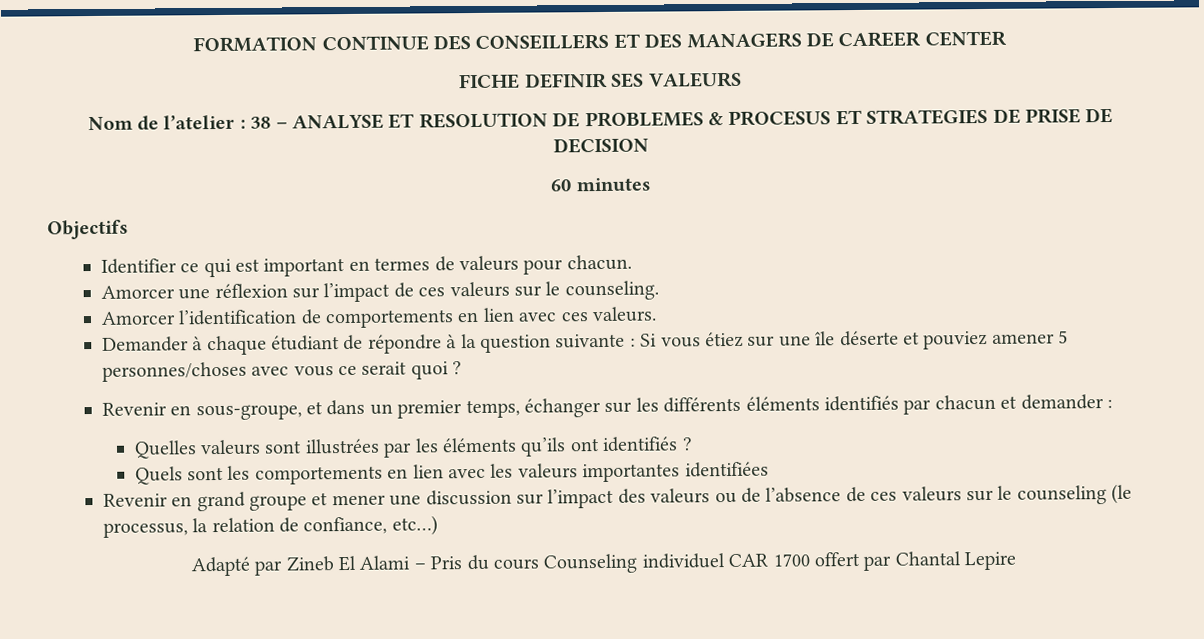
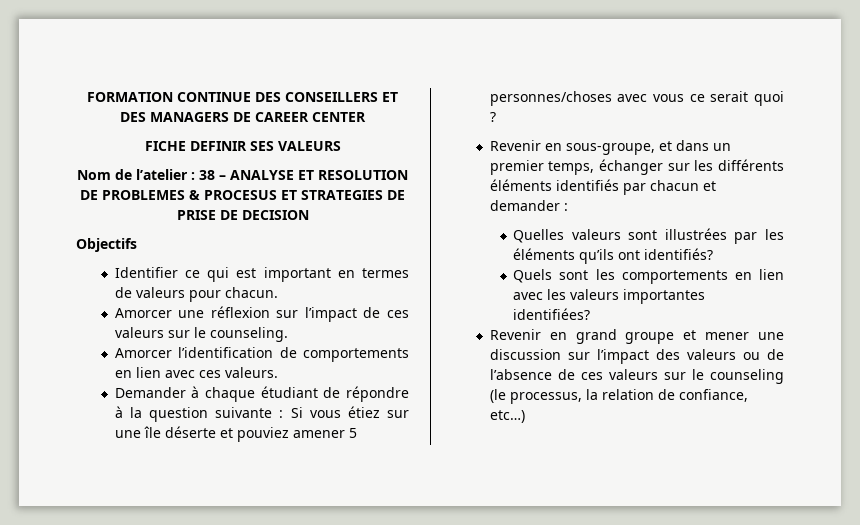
[550,177,651,193] // 60 minutes -> (309, 215) none
[602,436,693,452] identifiés ? -> [644,248,714,260] identifiés?
[684,461,769,478] identifiées -> [513,308,591,320] identifiées?
[190,551,1017,577] // Adapté par Zineb El Alami – Pris du cours Counseling individuel CAR 1700 offert par Chantal Lepire -> (525, 416) none

